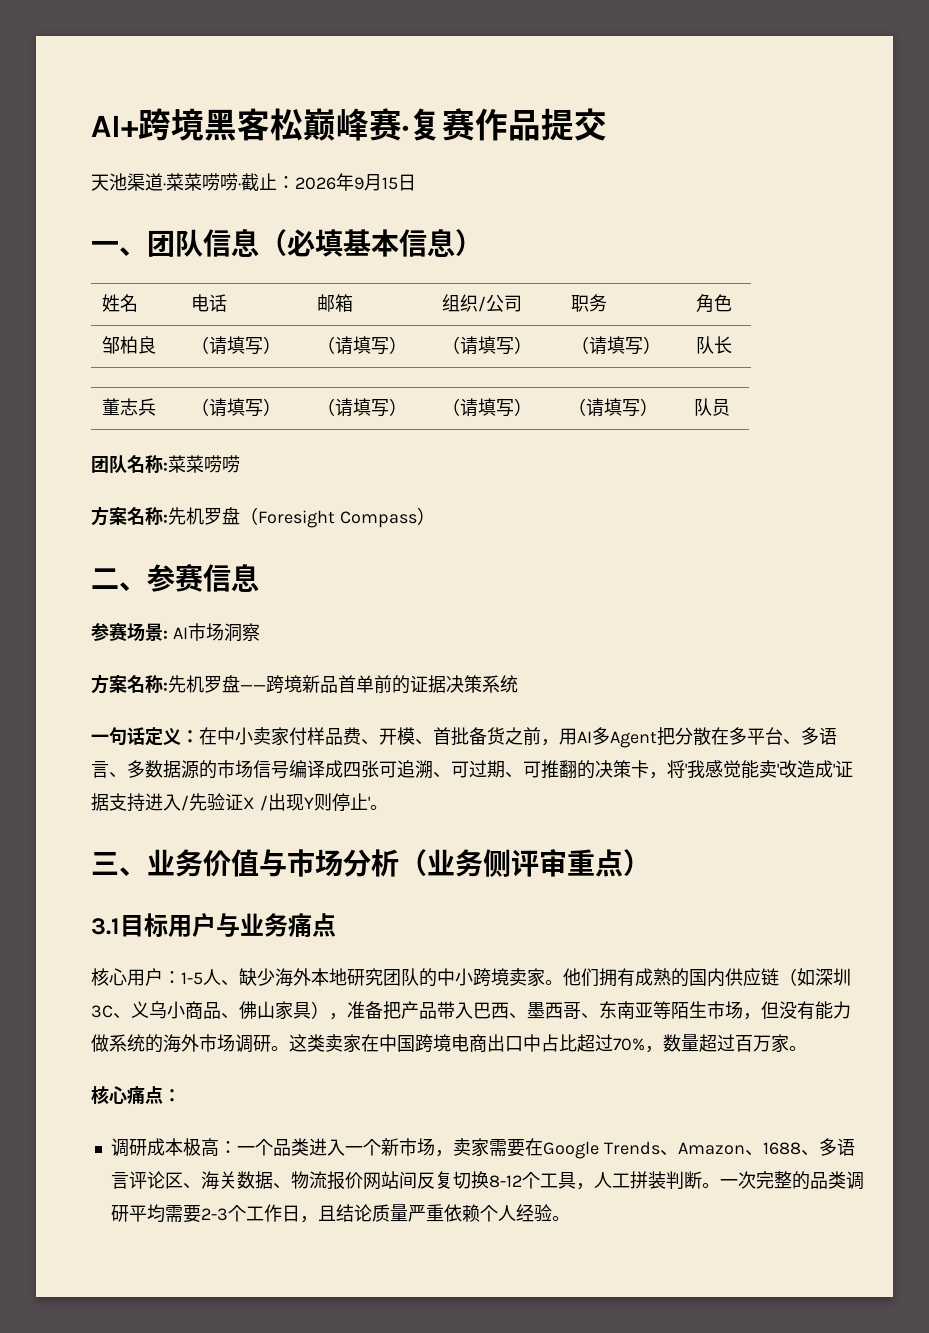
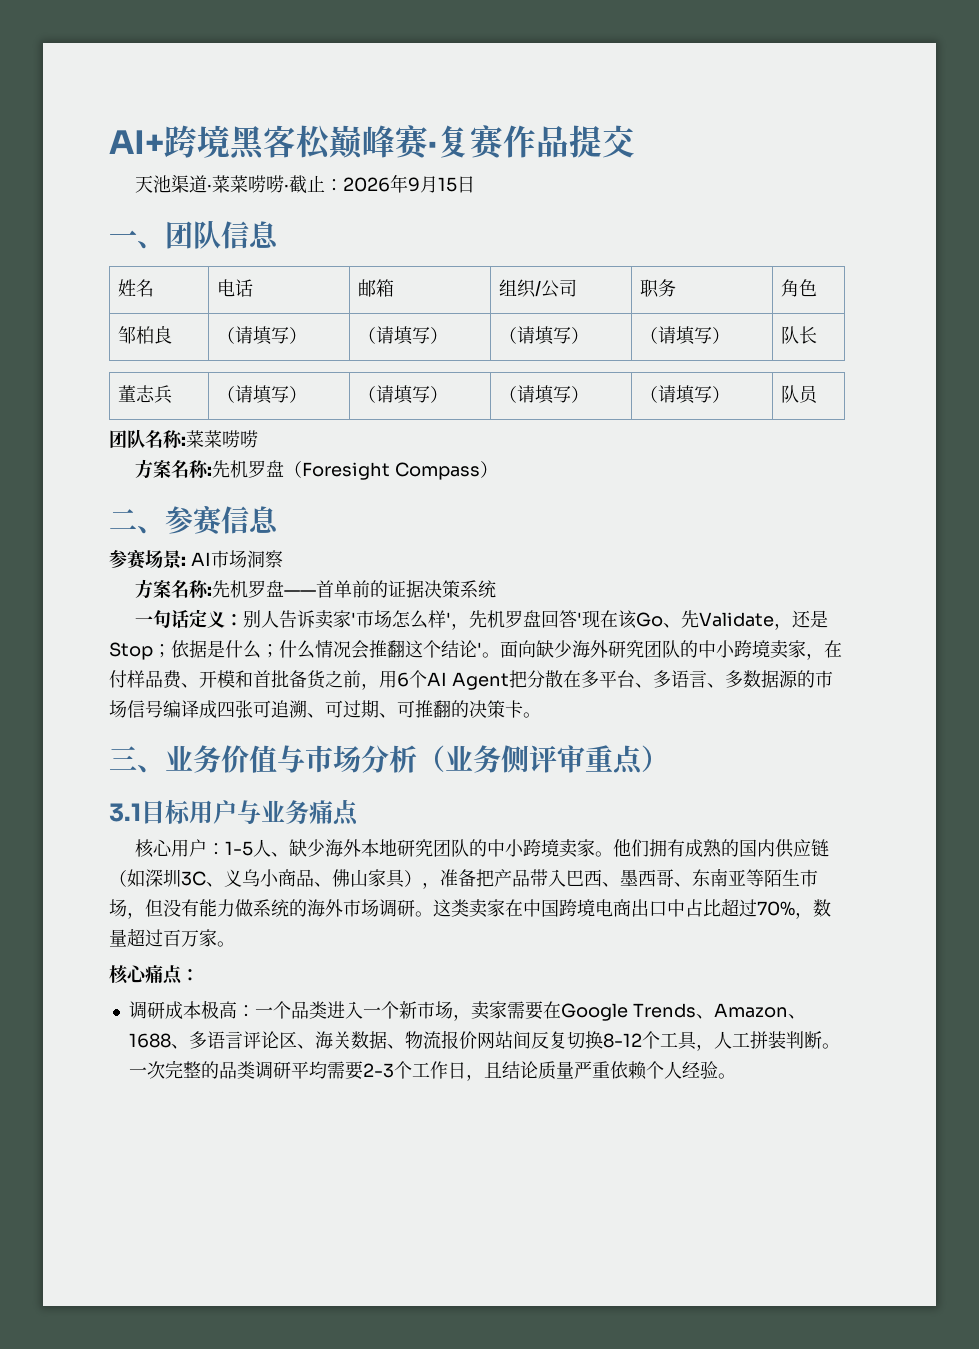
[259,229,483,257] （必填基本信息） -> (279, 235) none
[266,675,338,694] 跨境新品 -> (317, 593) none
[199,727,289,746] 在中小卖家 -> [243,610,829,630] [109,640,842,660] 别人告诉卖家'市场怎么样'，先机罗盘回答'现在该Go、先Validate，还是Stop；依据是什么；什么情况会推翻这个结论'。面向缺少海外研究团队的中小跨境卖家，在
[415,739,433,745] 、 -> [235,670,253,688] 和
[577,727,610,745] AI多 -> [397,670,447,688] 6个AI
[649,760,853,779] [91,793,370,812] ，将'我感觉能卖'改造成'证据支持进入/先验证X /出现Y则停止' -> (523, 709) none

